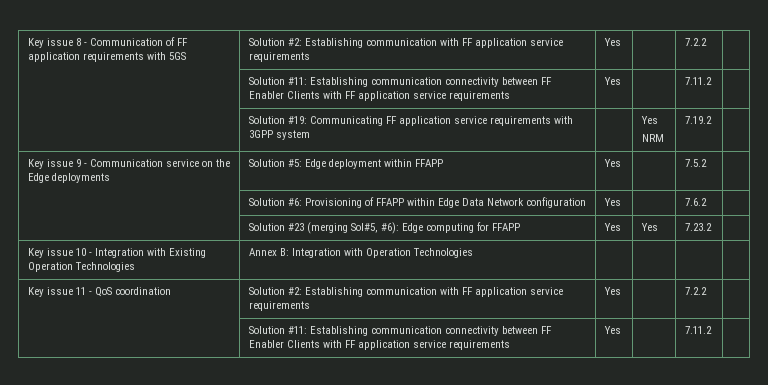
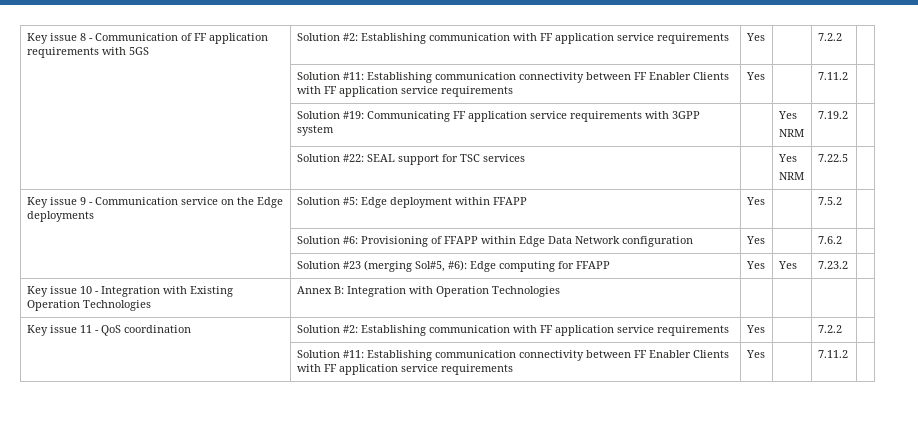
(712, 120) none -> [296,154,525,165] [777,154,797,162] [778,172,804,180] [817,154,848,162] // | Solution #22: SEAL support for TSC services | | Yes // NRM | 7.22.5 |

